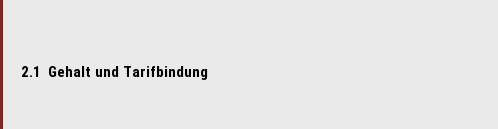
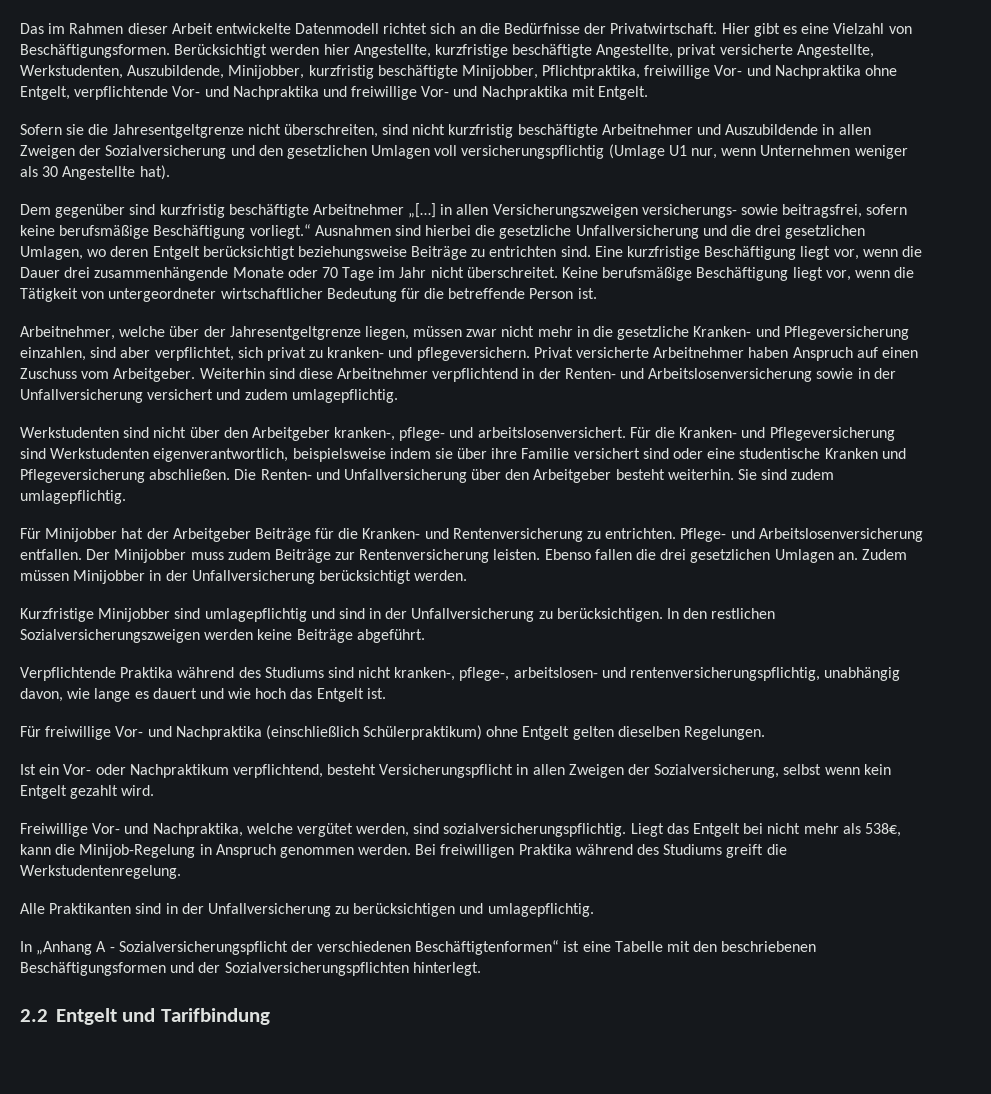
[21,66,91,77] 2.1 Gehalt -> [20,23,912,37] [20,44,874,58] [20,65,898,79] [20,86,649,100] [20,124,871,138] [20,144,908,159] [20,165,170,180] [20,203,908,218] [20,224,866,239] [20,246,922,260] [20,267,915,281] [20,288,597,302] [20,326,909,340] [20,347,918,361] [20,368,896,382] [20,389,398,403] [20,427,895,441] [20,448,906,462] [20,469,835,483] [20,490,126,504] [20,528,923,542] [20,549,907,563] [20,570,468,584] [20,608,776,622] [20,629,425,643] [20,667,901,681] [20,688,386,702] [20,725,766,740] [20,764,891,778] [20,785,155,799] [20,823,901,837] [20,844,787,858] [20,865,181,879] [20,903,594,917] [20,940,817,955] [20,962,481,976] [20,1008,117,1025] Das im Rahmen dieser Arbeit entwickelte Datenmodell richtet sich an die Bedürfnisse der Privatwirtschaft. Hier gibt es eine Vielzahl von Beschäftigungsformen. Berücksichtigt werden hier Angestellte, kurzfristige beschäftigte Angestellte, privat versicherte Angestellte, Werkstudenten, Auszubildende, Minijobber, kurzfristig beschäftigte Minijobber, Pflichtpraktika, freiwillige Vor- und Nachpraktika ohne Entgelt, verpflichtende Vor- und Nachpraktika und freiwillige Vor- und Nachpraktika mit Entgelt. // Sofern sie die Jahresentgeltgrenze nicht überschreiten, sind nicht kurzfristig beschäftigte Arbeitnehmer und Auszubildende in allen Zweigen der Sozialversicherung und den gesetzlichen Umlagen voll versicherungspflichtig (Umlage U1 nur, wenn Unternehmen weniger als 30 Angestellte hat). // Dem gegenüber sind kurzfristig beschäftigte Arbeitnehmer „[…] in allen Versicherungszweigen versicherungs- sowie beitragsfrei, sofern keine berufsmäßige Beschäftigung vorliegt.“ Ausnahmen sind hierbei die gesetzliche Unfallversicherung und die drei gesetzlichen Umlagen, wo deren Entgelt berücksichtigt beziehungsweise Beiträge zu entrichten sind. Eine kurzfristige Beschäftigung liegt vor, wenn die Dauer drei zusammenhängende Monate oder 70 Tage im Jahr nicht überschreitet. Keine berufsmäßige Beschäftigung liegt vor, wenn die Tätigkeit von untergeordneter wirtschaftlicher Bedeutung für die betreffende Person ist. // Arbeitnehmer, welche über der Jahresentgeltgrenze liegen, müssen zwar nicht mehr in die gesetzliche Kranken- und Pflegeversicherung einzahlen, sind aber verpflichtet, sich privat zu kranken- und pflegeversichern. Privat versicherte Arbeitnehmer haben Anspruch auf einen Zuschuss vom Arbeitgeber. Weiterhin sind diese Arbeitnehmer verpflichtend in der Renten- und Arbeitslosenversicherung sowie in der Unfallversicherung versichert und zudem umlagepflichtig. // Werkstudenten sind nicht über den Arbeitgeber kranken-, pflege- und arbeitslosenversichert. Für die Kranken- und Pflegeversicherung sind Werkstudenten eigenverantwortlich, beispielsweise indem sie über ihre Familie versichert sind oder eine studentische Kranken und Pflegeversicherung abschließen. Die Renten- und Unfallversicherung über den Arbeitgeber besteht weiterhin. Sie sind zudem umlagepflichtig. // Für Minijobber hat der Arbeitgeber Beiträge für die Kranken- und Rentenversicherung zu entrichten. Pflege- und Arbeitslosenversicherung entfallen. Der Minijobber muss zudem Beiträge zur Rentenversicherung leisten. Ebenso fallen die drei gesetzlichen Umlagen an. Zudem müssen Minijobber in der Unfallversicherung berücksichtigt werden. // Kurzfristige Minijobber sind umlagepflichtig und sind in der Unfallversicherung zu berücksichtigen. In den restlichen Sozialversicherungszweigen werden keine Beiträge abgeführt. // Verpflichtende Praktika während des Studiums sind nicht kranken-, pflege-, arbeitslosen- und rentenversicherungspflichtig, unabhängig davon, wie lange es dauert und wie hoch das Entgelt ist. // Für freiwillige Vor- und Nachpraktika (einschließlich Schülerpraktikum) ohne Entgelt gelten dieselben Regelungen. // Ist ein Vor- oder Nachpraktikum verpflichtend, besteht Versicherungspflicht in allen Zweigen der Sozialversicherung, selbst wenn kein Entgelt gezahlt wird. // Freiwillige Vor- und Nachpraktika, welche vergütet werden, sind sozialversicherungspflichtig. Liegt das Entgelt bei nicht mehr als 538€, kann die Minijob-Regelung in Anspruch genommen werden. Bei freiwilligen Praktika während des Studiums greift die Werkstudentenregelung. // Alle Praktikanten sind in der Unfallversicherung zu berücksichtigen und umlagepflichtig. // In „Anhang A - Sozialversicherungspflicht der verschiedenen Beschäftigtenformen“ ist eine Tabelle mit den beschriebenen Beschäftigungsformen und der Sozialversicherungspflichten hinterlegt. // 2.2 Entgelt

